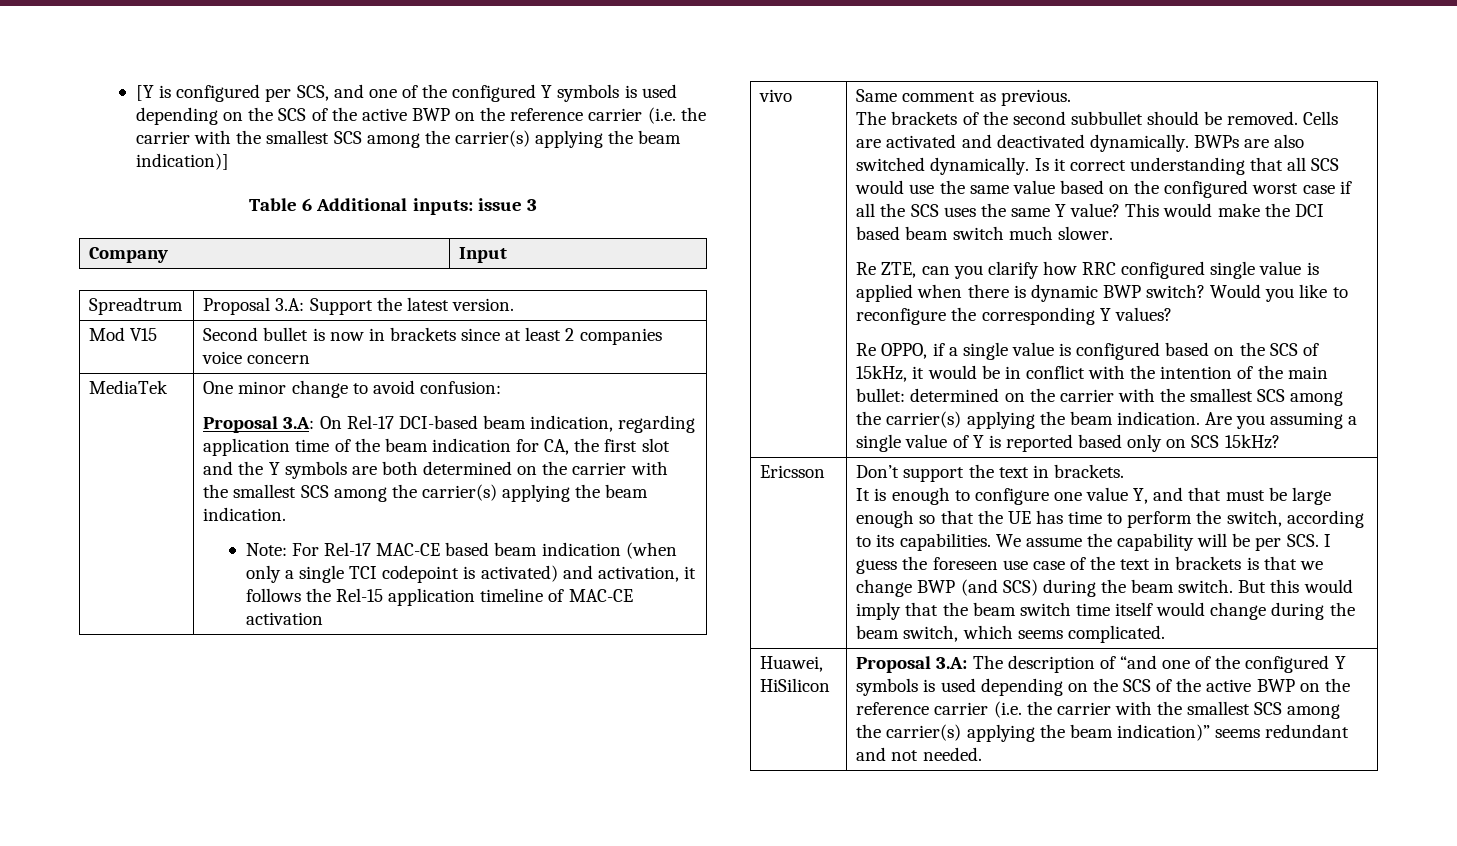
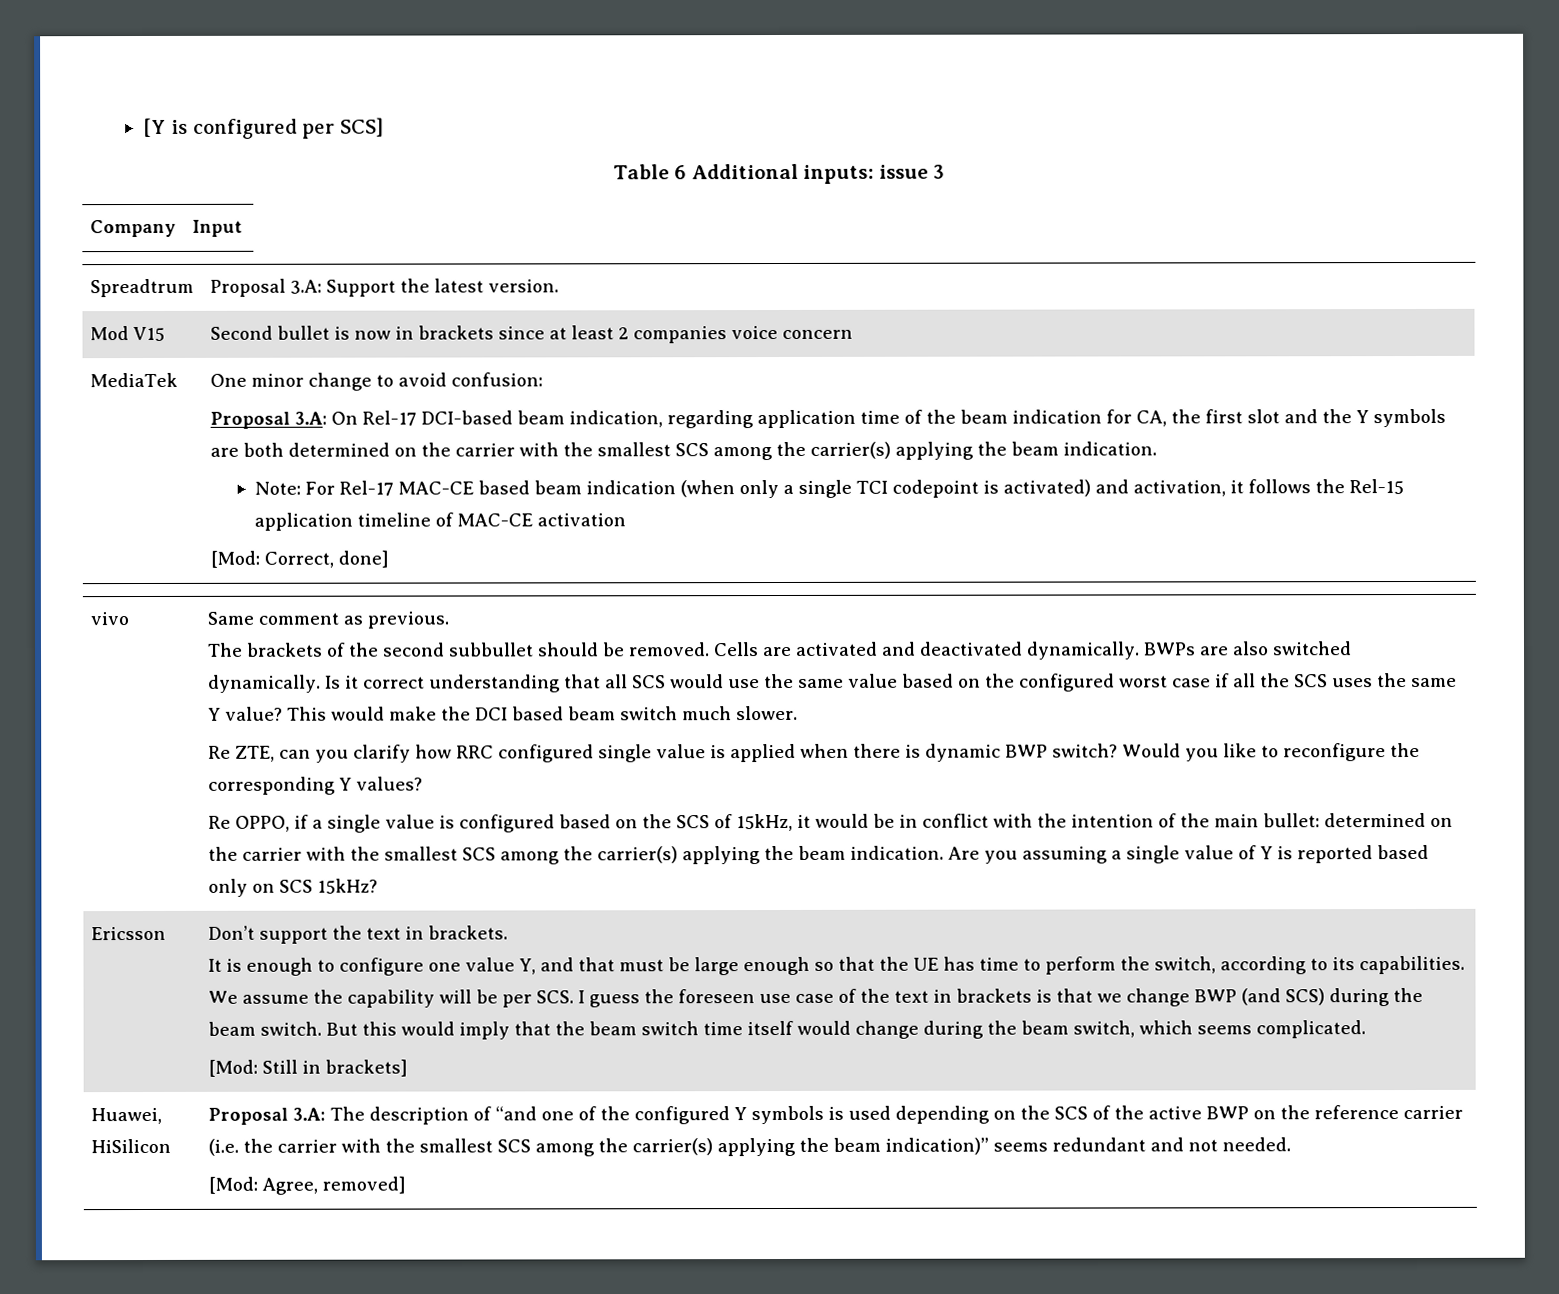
[296,84,677,102] [135,107,706,125] [135,130,682,148] [135,153,229,170] SCS, and one of the configured Y symbols is used depending on the SCS of the active BWP on the reference carrier (i.e. the carrier with the smallest SCS among the carrier(s) applying the beam indication)] -> [339,117,384,137] SCS]
(323, 618) none -> [210,550,390,568] // [Mod: Correct, done]
(1165, 634) none -> [208,1059,409,1077] // [Mod: Still in brackets]
(982, 754) none -> [208,1176,407,1195] // [Mod: Agree, removed]

